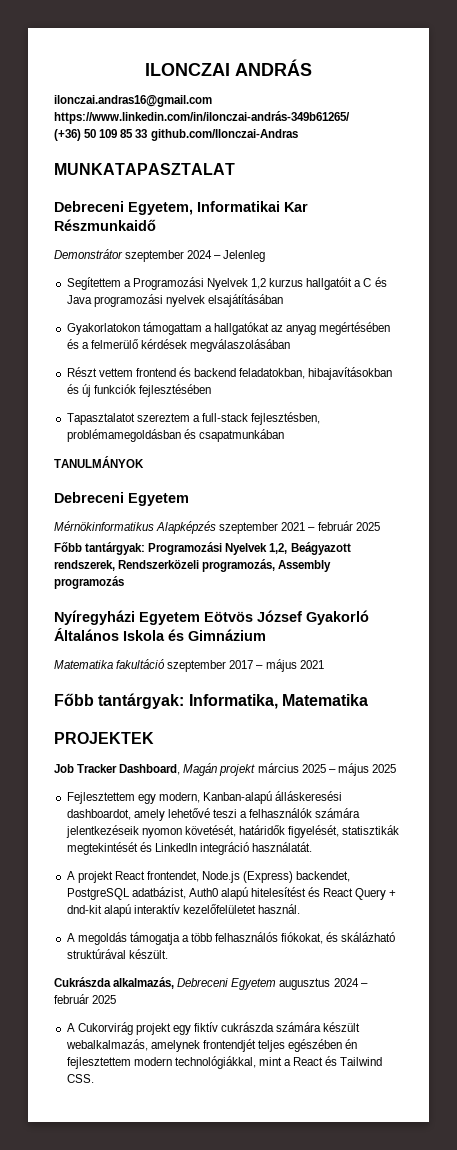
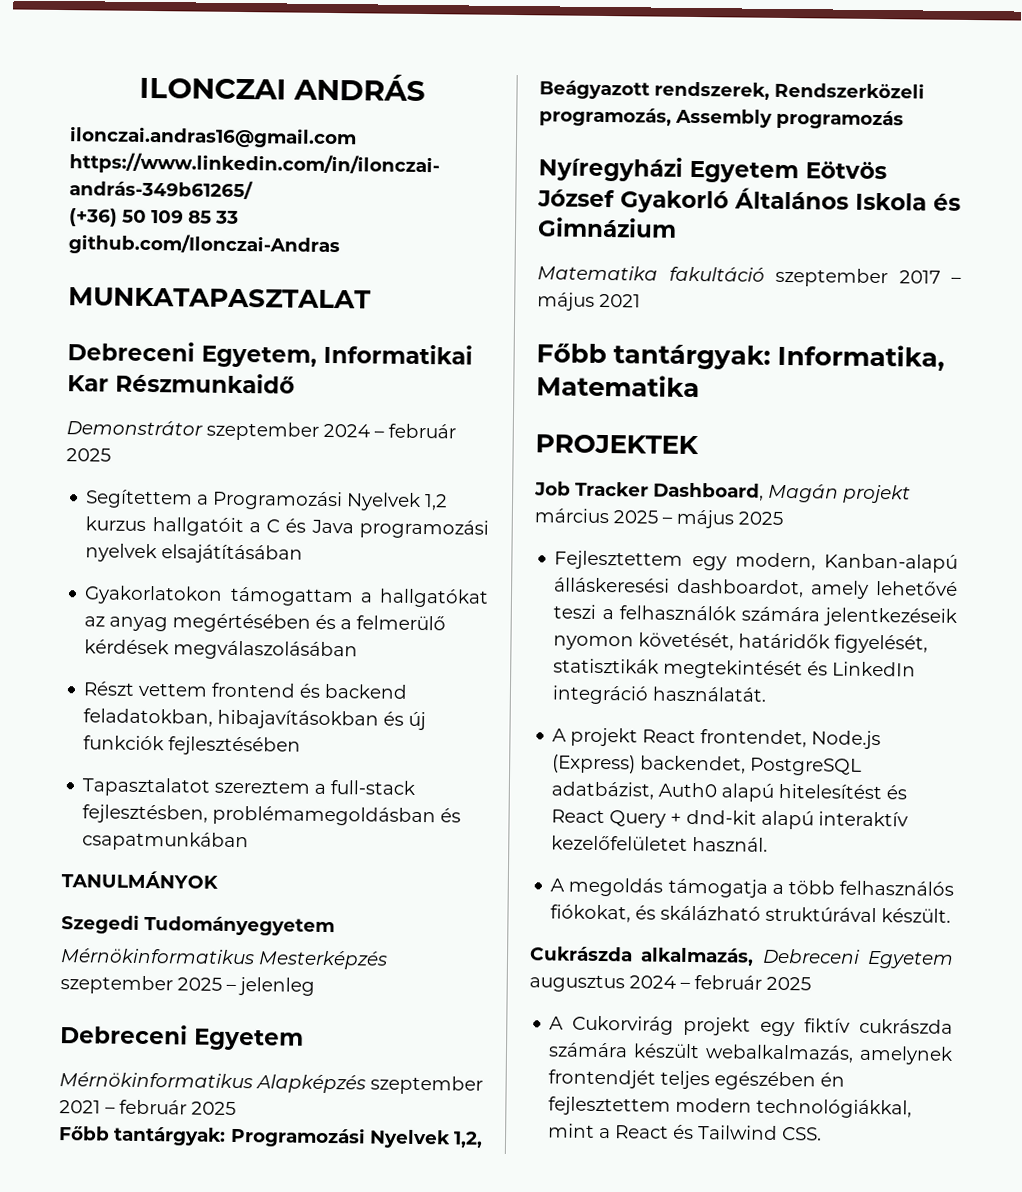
[223,250,266,262] Jelenleg -> [388,423,456,439] [66,448,111,462] február 2025
(144, 462) none -> [61,914,335,937] [60,948,388,970] [60,975,315,996] // Szegedi Tudományegyetem // Mérnökinformatikus Mesterképzés szeptember 2025 – jelenleg

